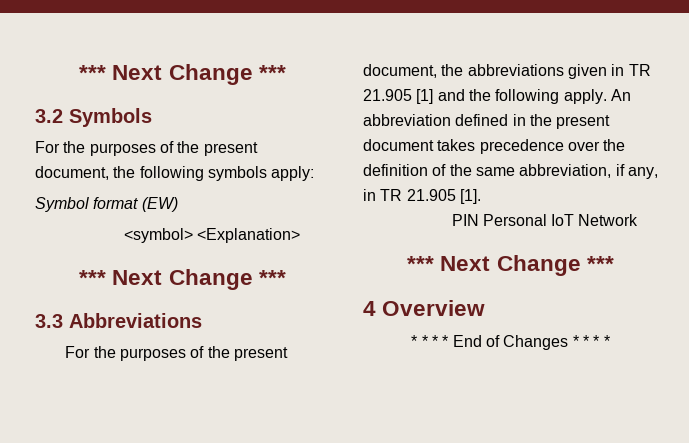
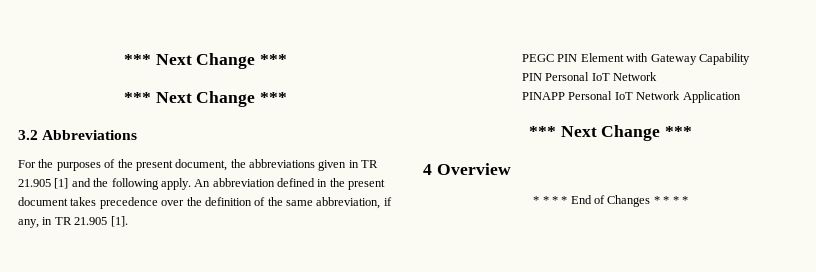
[79,64,286,85] [35,108,152,127] [35,141,258,156] [35,166,315,181] [35,197,178,212] [123,228,300,243] [79,269,286,290] [35,314,63,328] *** Next Change *** // 3.2 Symbols // For the purposes of the present document, the following symbols apply: // Symbol format (EW) // <symbol> <Explanation> // *** Next Change *** // 3.3 -> [123,53,288,69] [123,91,288,107] [18,130,38,140] *** Next Change *** // *** Next Change *** // 3.2
(481, 196) none -> [522,53,750,65] // PEGC PIN Element with Gateway Capability
(639, 220) none -> [522,91,741,103] // PINAPP Personal IoT Network Application

